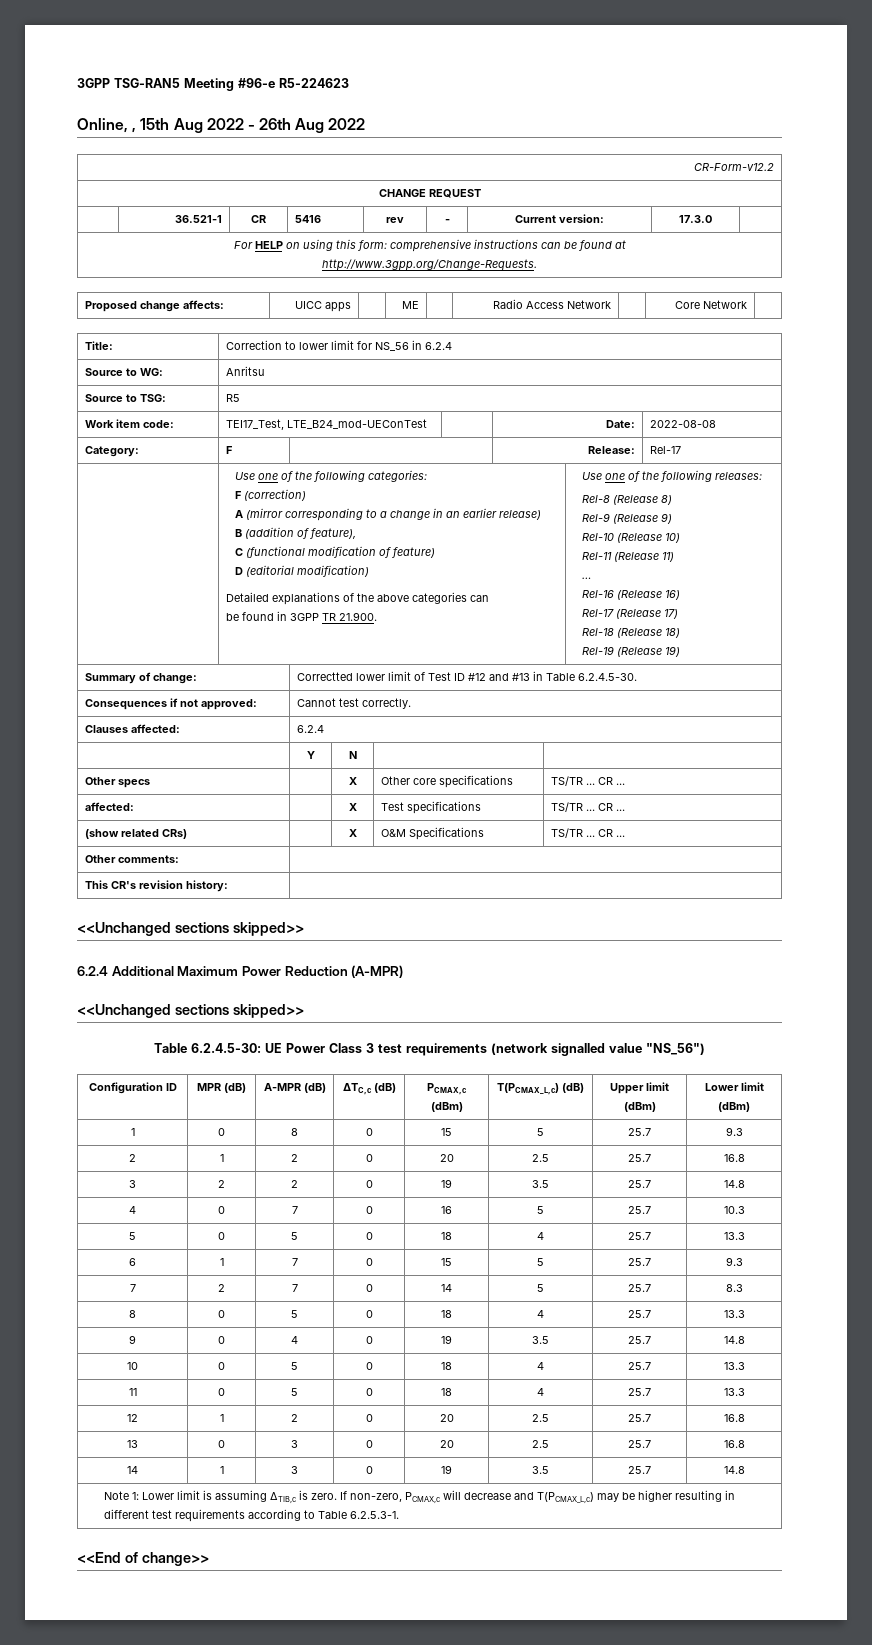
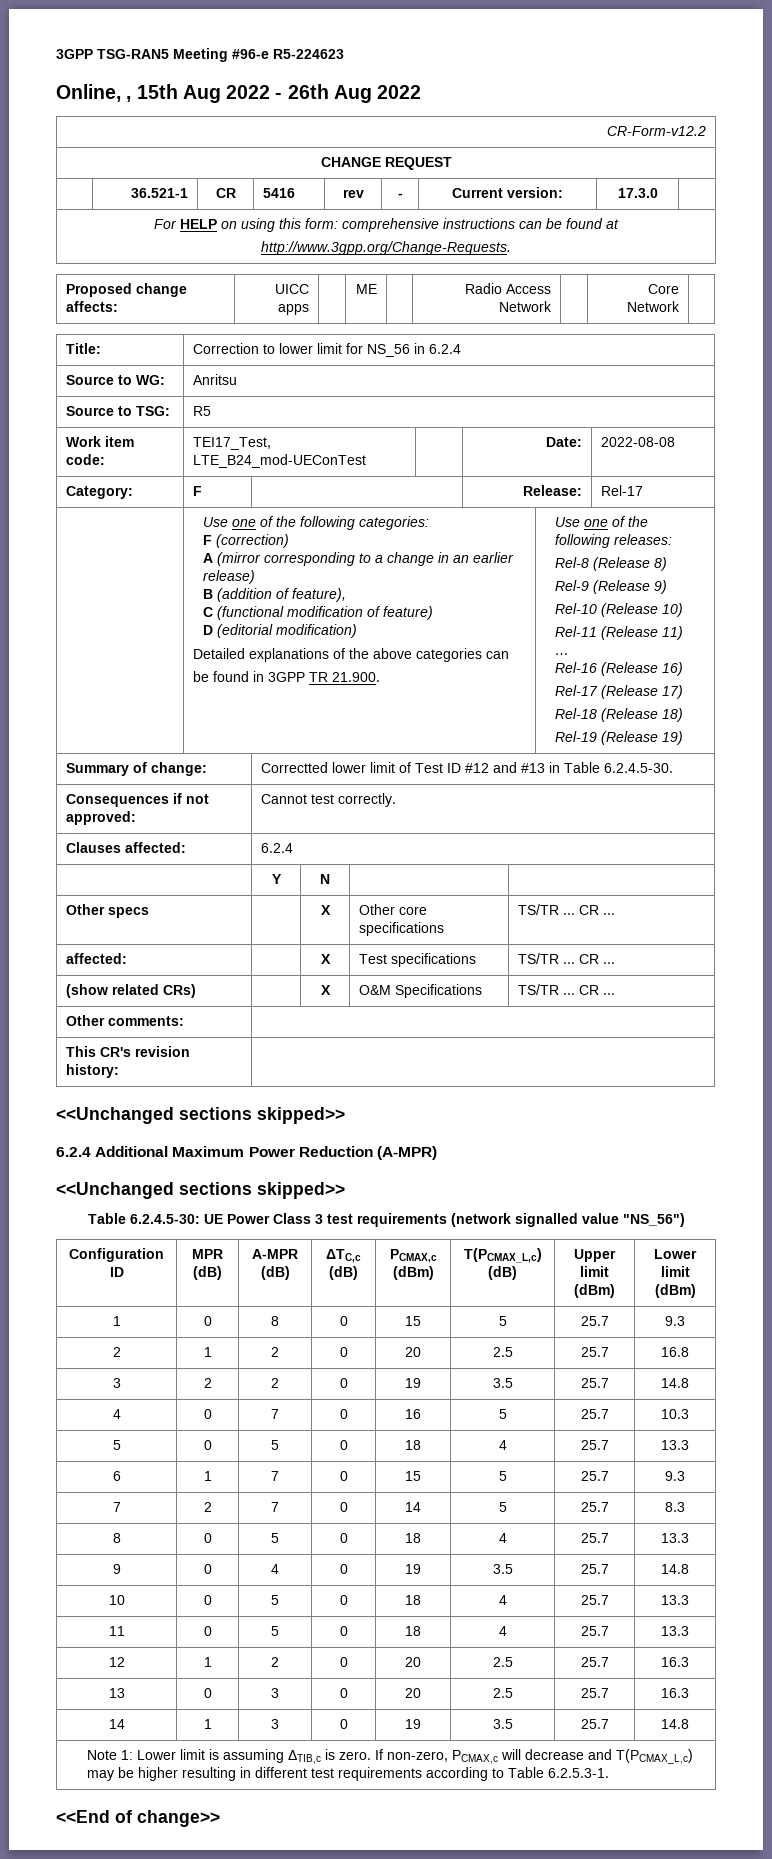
[723,1414,745,1422] 16.8 -> [661,1657,689,1667] 16.3
[723,1440,745,1448] 16.8 -> [661,1688,689,1698] 16.3

